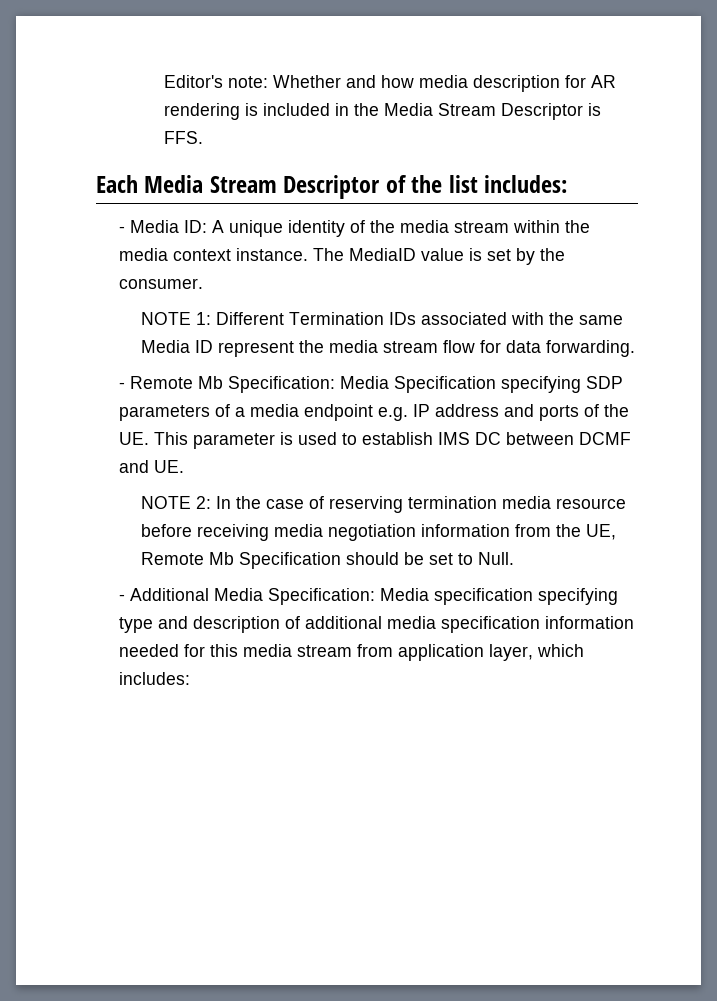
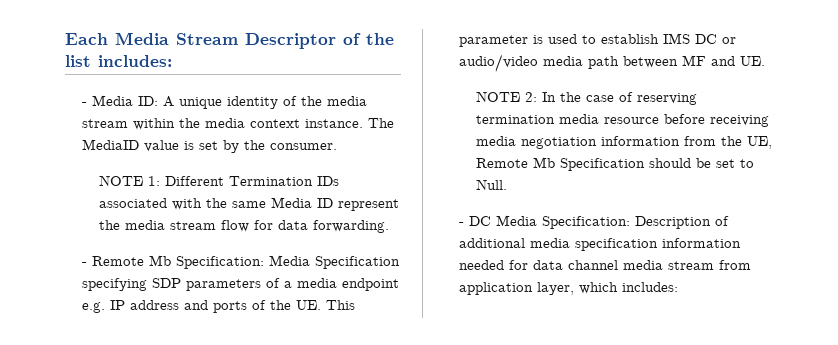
[163,75,616,92] [163,103,601,120] [163,131,203,144] Editor's note: Whether and how media description for AR rendering is included in the Media Stream Descriptor is FFS. // -> (65, 39) none
[505,432,631,445] between DCMF -> [721,37,736,44] [458,54,706,72] or audio/video media path between MF
[129,588,209,601] Additional -> [468,216,491,226] DC
[379,588,618,605] [118,616,280,633] Media specification specifying type and description -> [634,216,711,229] Description
[209,644,238,657] this -> [532,260,618,270] data channel

